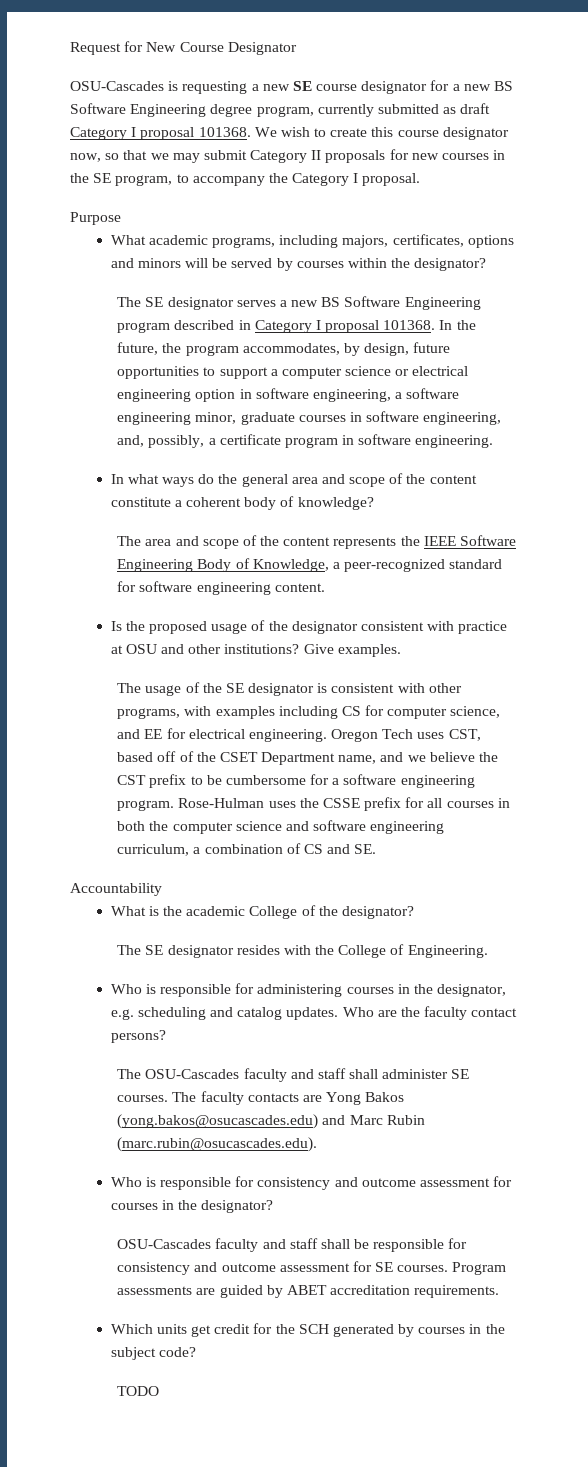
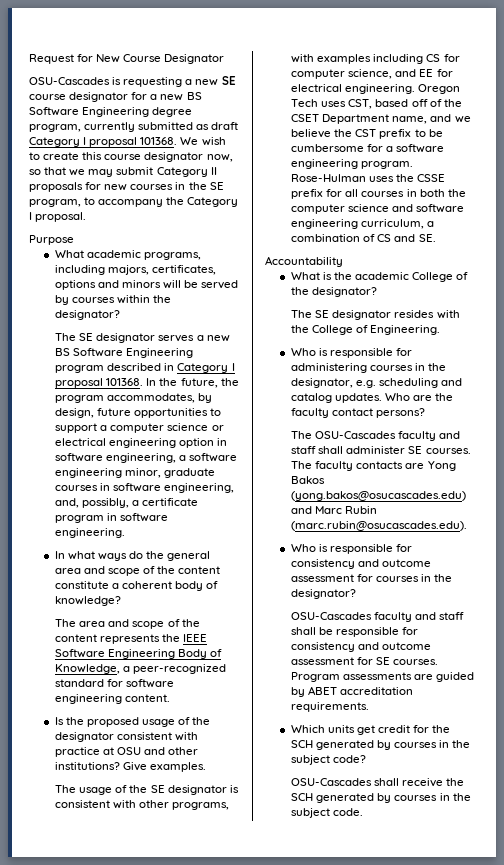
[117,1386,160,1396] TODO -> [291,778,465,787] [291,793,471,803] [291,808,364,818] OSU-Cascades shall receive the SCH generated by courses in the subject code.

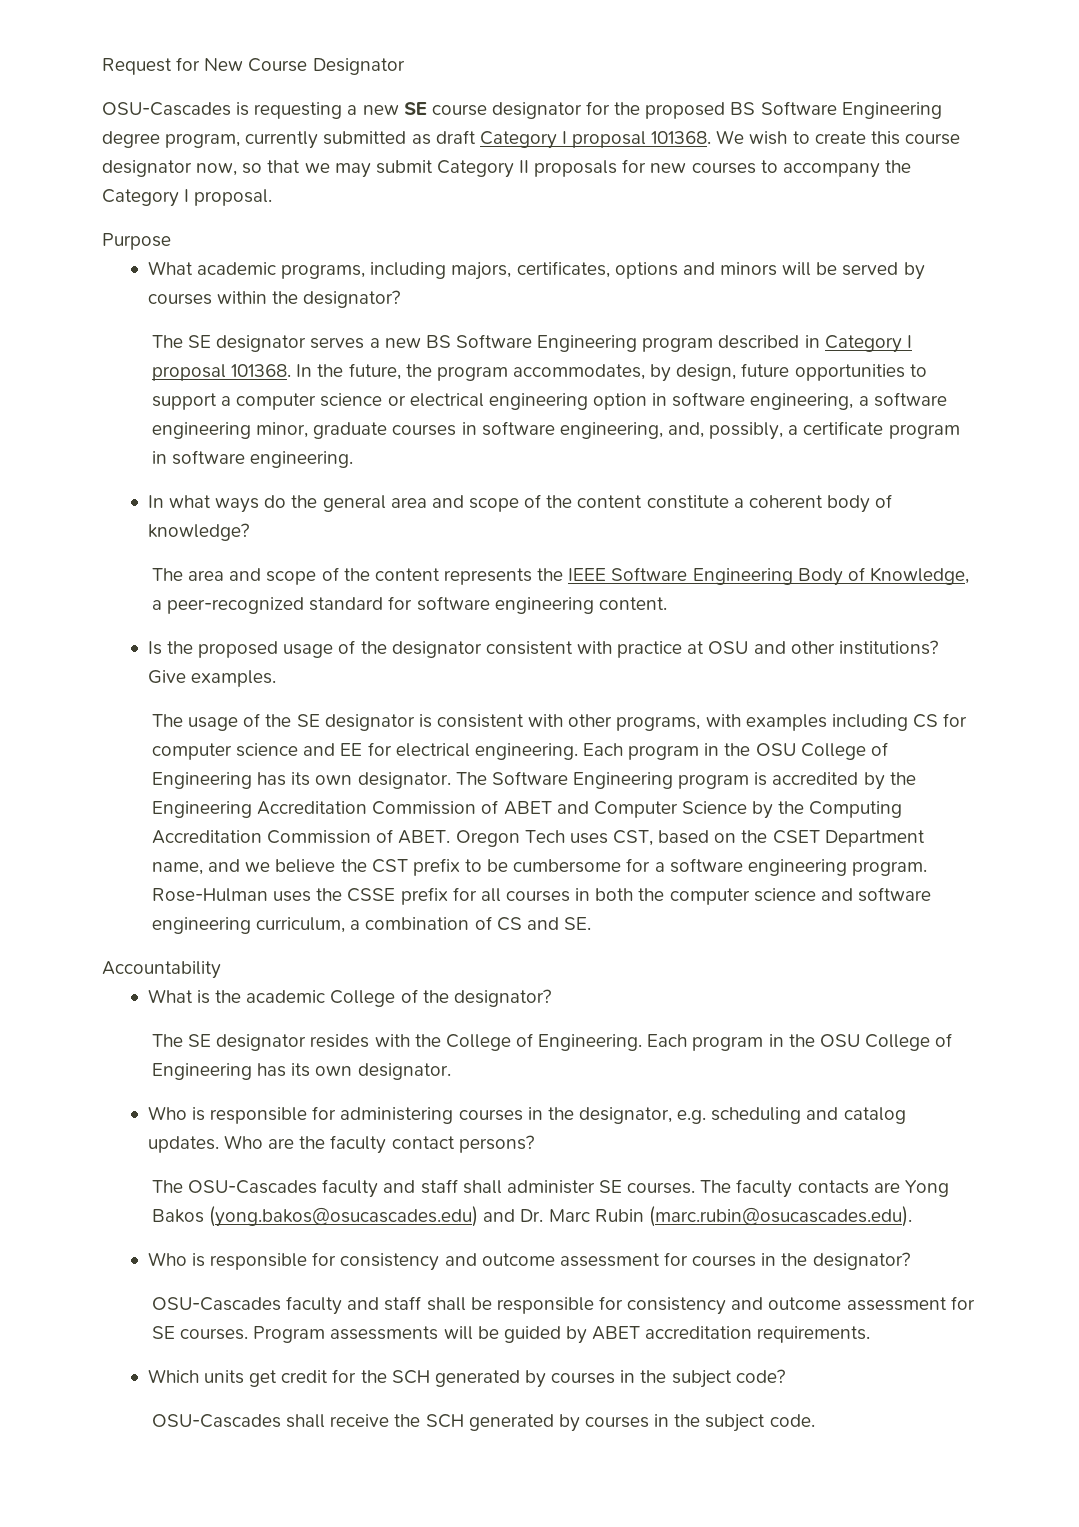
[150,94,184,101] a new -> [614,102,726,119] the proposed
[175,182,224,190] [29,199,81,207] in the SE program, -> (756, 168) none
[348,69,393,79] science, -> [236,743,299,757] science
(416, 89) none -> [582,742,888,760] [152,771,916,790] [152,800,903,819] [152,829,451,844] Each program in the OSU College of Engineering has its own designator. The Software Engineering program is accredited by the Engineering Accreditation Commission of ABET and Computer Science by the Computing Accreditation Commission of ABET.
[411,99,442,107] off of -> [714,833,737,843] on
(441, 330) none -> [647,1033,953,1051] [152,1063,451,1080] Each program in the OSU College of Engineering has its own designator.
(313, 510) none -> [520,1209,544,1222] Dr.
[414,674,434,680] are -> [443,1326,499,1340] will be

